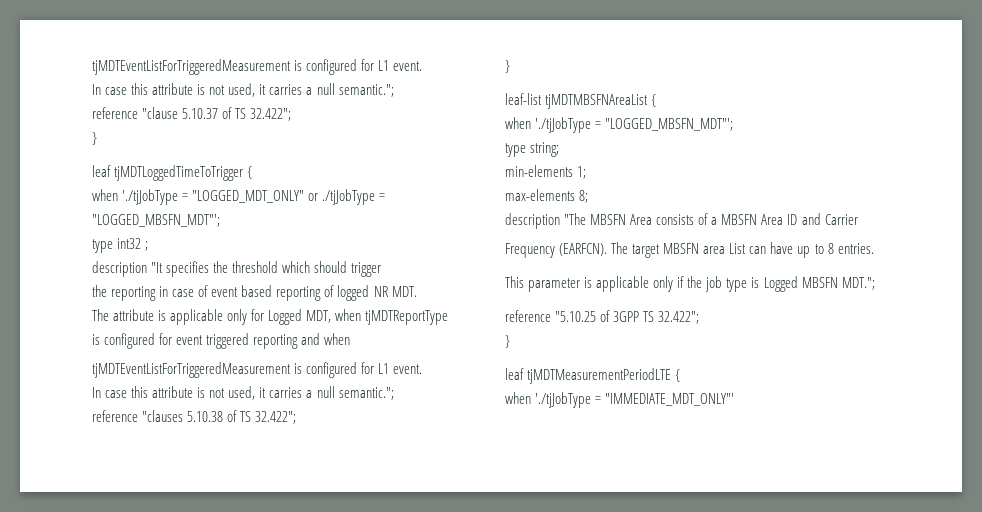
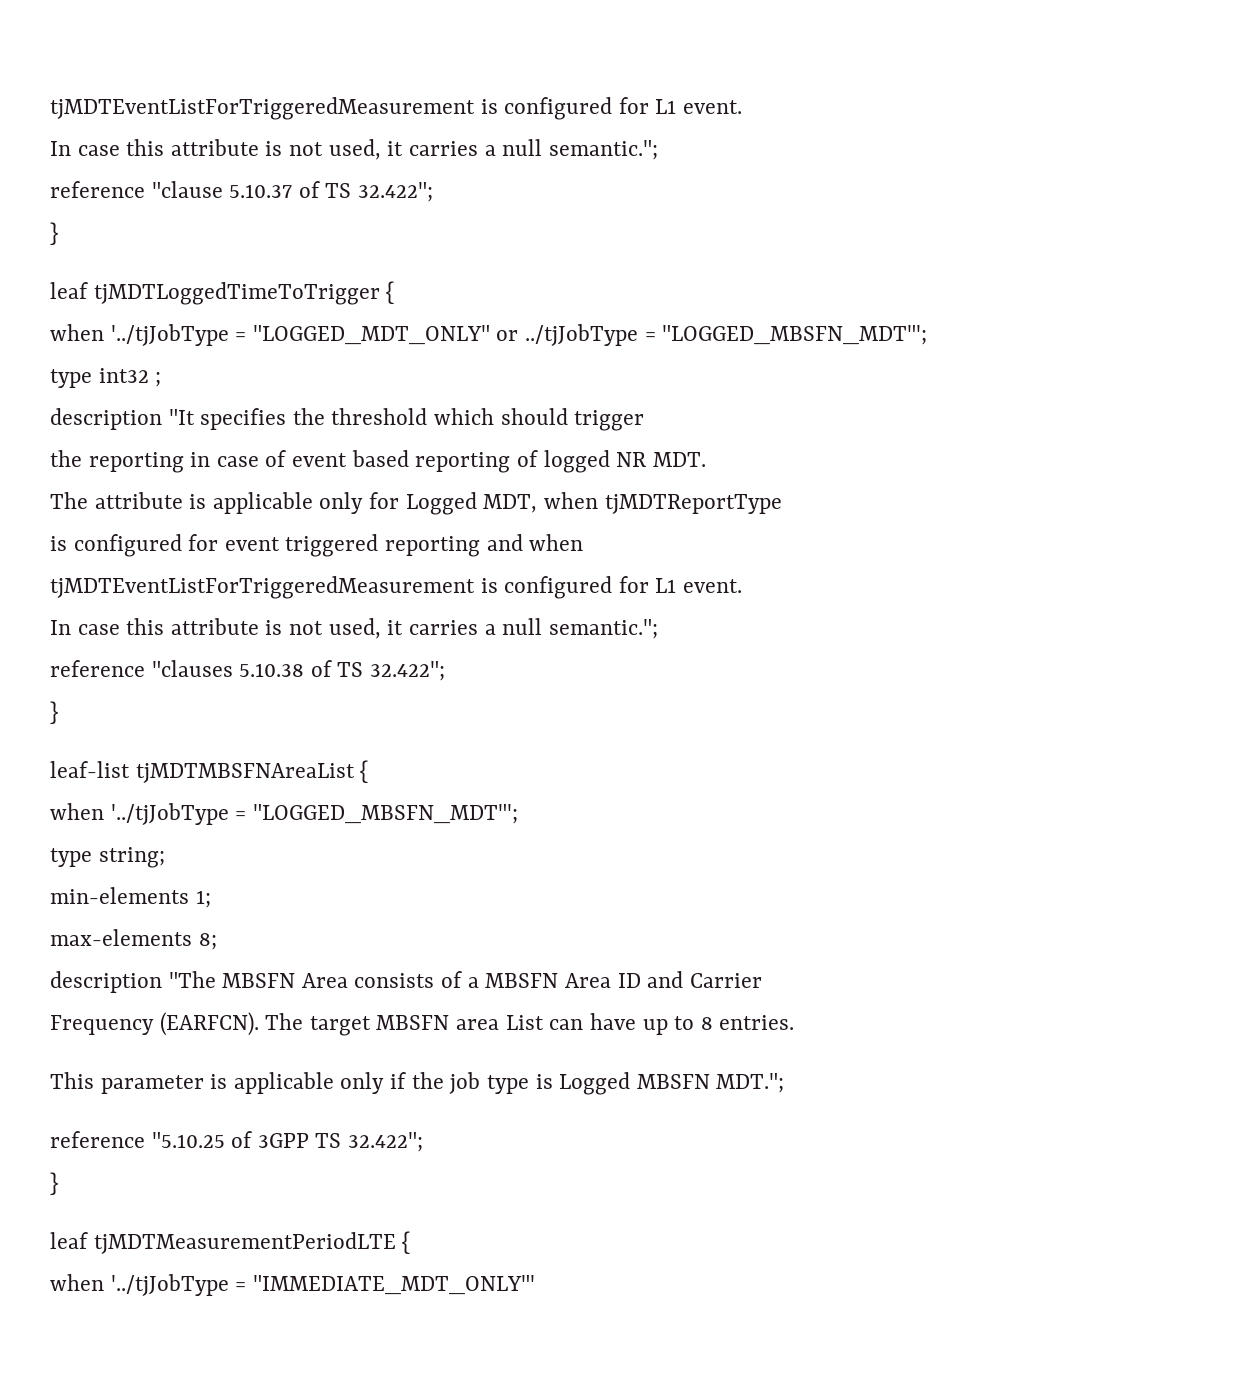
[122,189,179,205] './tjJobType -> [110,324,229,346] '../tjJobType
[322,189,376,205] ./tjJobType -> [525,324,639,346] ../tjJobType
[535,117,592,133] './tjJobType -> [110,803,229,825] '../tjJobType
[535,392,592,408] './tjJobType -> [110,1274,229,1296] '../tjJobType

